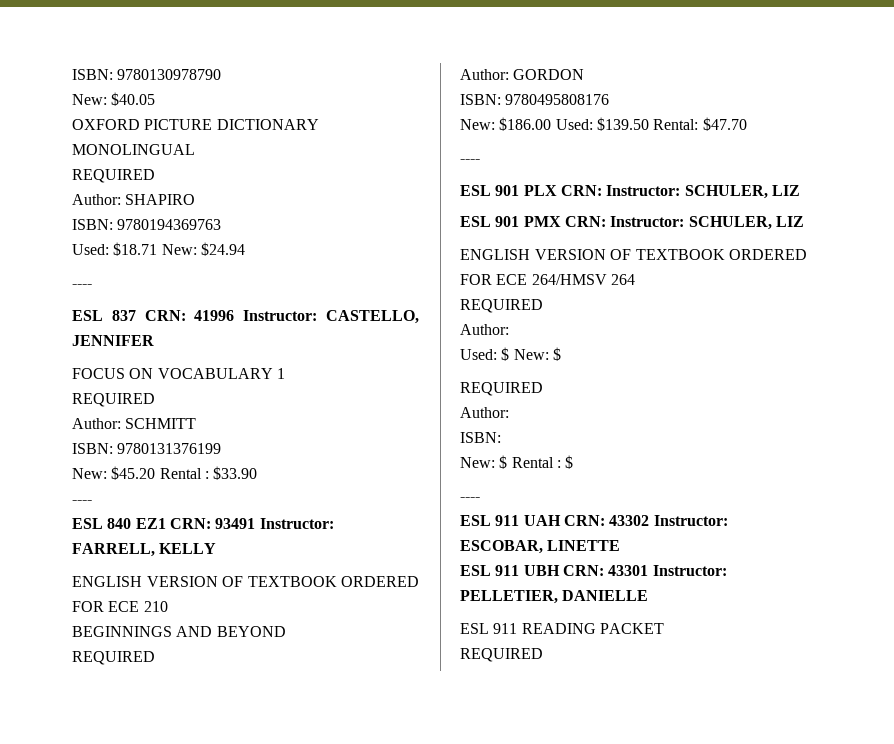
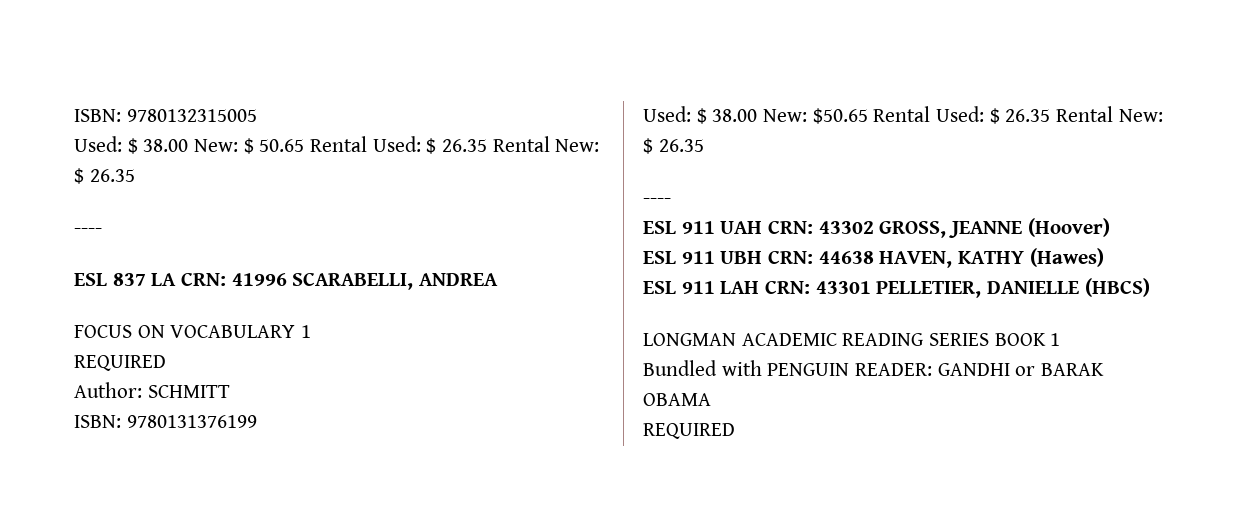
[72,69,222,80] [72,92,156,106] [72,119,319,130] [72,144,195,155] [72,169,155,183] [72,194,196,205] [72,219,222,230] [72,242,245,256] ISBN: 9780130978790 // New: $40.05 // OXFORD PICTURE DICTIONARY MONOLINGUAL // REQUIRED // Author: SHAPIRO // ISBN: 9780194369763 // Used: $18.71 New: $24.94 -> [74,109,257,122] [74,136,600,154] [74,168,135,184] ISBN: 9780132315005 // Used: $ 38.00 New: $ 50.65 Rental Used: $ 26.35 Rental New: $ 26.35
(136, 315) none -> [151,273,177,286] LA
[243,310,420,324] [72,335,154,346] Instructor: CASTELLO, JENNIFER -> [292,273,499,290] SCARABELLI, ANDREA
[72,466,258,480] [72,500,92,504] [72,518,334,529] [72,543,217,557] [72,576,419,587] [72,601,168,612] [72,626,286,637] [72,651,155,665] [460,69,585,80] [460,94,610,105] [460,117,747,131] [460,159,480,163] [460,185,800,199] [460,216,804,230] [460,249,807,260] [460,274,635,285] [460,299,543,313] [460,324,509,335] [460,347,561,361] [460,382,543,396] [460,407,509,418] [460,432,501,443] [460,455,574,469] New: $45.20 Rental : $33.90 // ---- // ESL 840 EZ1 CRN: 93491 Instructor: FARRELL, KELLY // ENGLISH VERSION OF TEXTBOOK ORDERED FOR ECE 210 // BEGINNINGS AND BEYOND // REQUIRED // Author: GORDON // ISBN: 9780495808176 // New: $186.00 Used: $139.50 Rental: $47.70 // ---- // ESL 901 PLX CRN: Instructor: SCHULER, LIZ // ESL 901 PMX CRN: Instructor: SCHULER, LIZ // ENGLISH VERSION OF TEXTBOOK ORDERED FOR ECE 264/HMSV 264 // REQUIRED // Author: // Used: $ New: $ // REQUIRED // Author: // ISBN: // New: $ Rental : $ -> [643,106,1163,124] [643,138,704,154] Used: $ 38.00 New: $50.65 Rental Used: $ 26.35 Rental New: $ 26.35
[653,515,728,526] [460,540,621,554] Instructor: ESCOBAR, LINETTE -> [879,218,1110,238] GROSS, JEANNE (Hoover)
[608,565,727,576] [460,590,649,604] [460,623,664,634] 43301 Instructor: PELLETIER, DANIELLE // ESL 911 READING PACKET -> [818,248,1104,268] [643,278,1150,298] [643,333,1061,346] [643,360,1105,376] [643,393,711,406] 44638 HAVEN, KATHY (Hawes) // ESL 911 LAH CRN: 43301 PELLETIER, DANIELLE (HBCS) // LONGMAN ACADEMIC READING SERIES BOOK 1 // Bundled with PENGUIN READER: GANDHI or BARAK OBAMA

